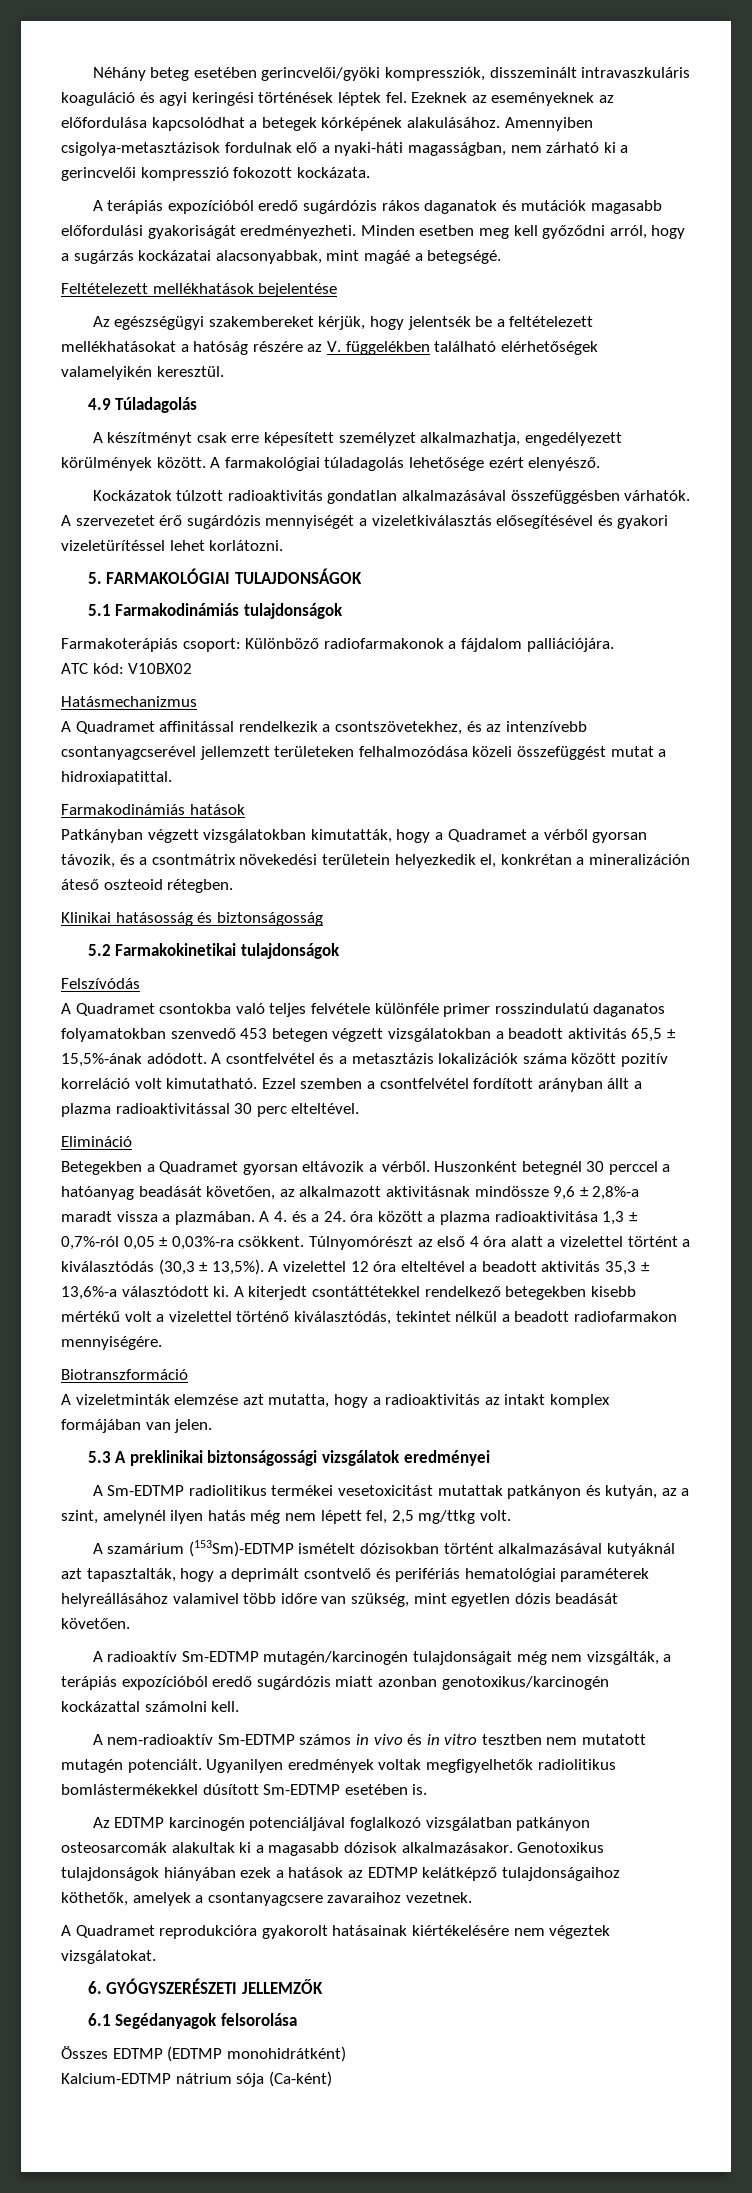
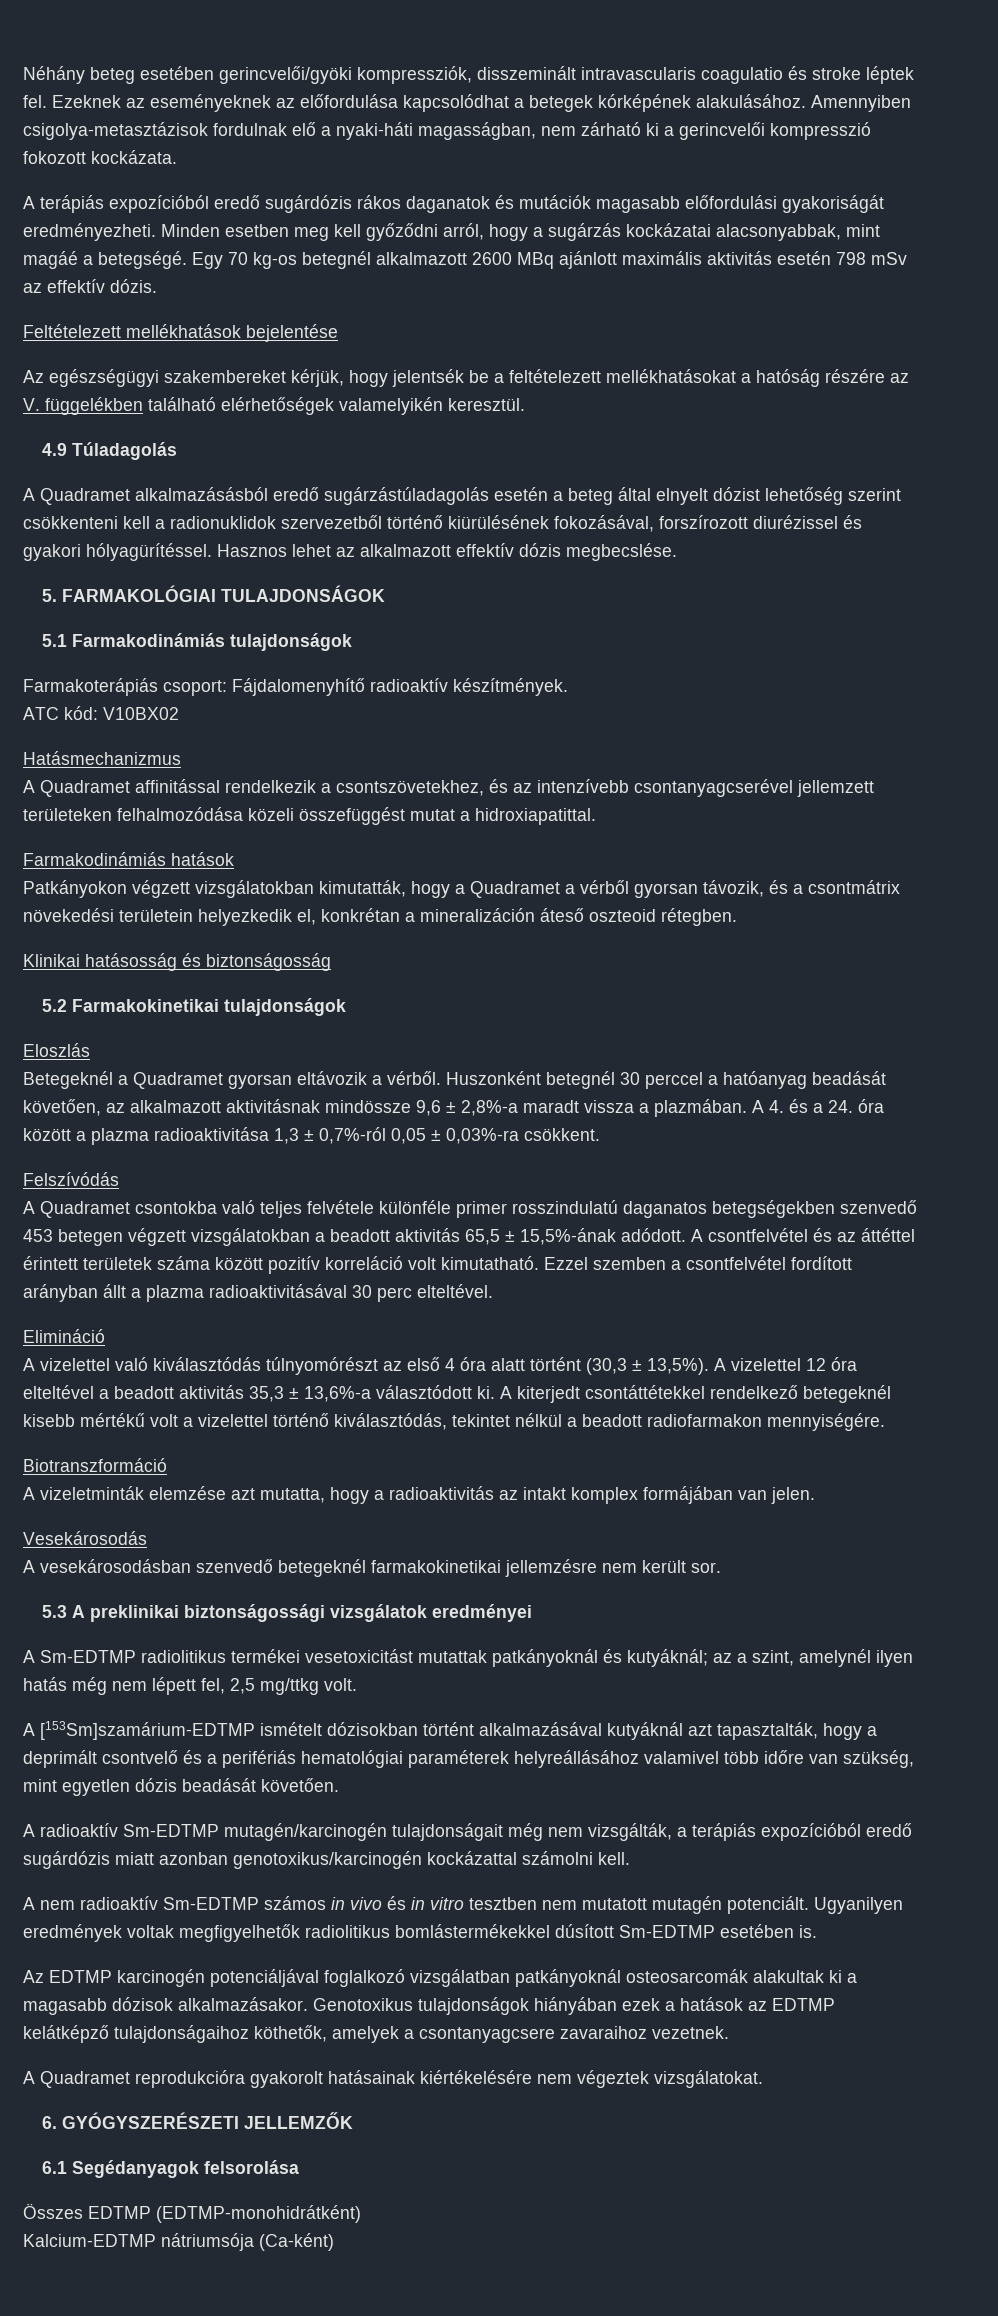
[581,67,691,78] [61,92,334,106] intravaszkuláris koaguláció és agyi keringési történések -> [581,66,861,84] intravascularis coagulatio és stroke
(502, 257) none -> [192,251,907,269] [23,279,157,293] Egy 70 kg-os betegnél alkalmazott 2600 MBq ajánlott maximális aktivitás esetén 798 mSv az effektív dózis.
[107,432,622,446] [61,457,601,471] [92,490,691,504] [61,515,669,529] [61,540,284,551] készítményt csak erre képesített személyzet alkalmazhatja, engedélyezett körülmények között. A farmakológiai túladagolás lehetősége ezért elenyésző. // Kockázatok túlzott radioaktivitás gondatlan alkalmazásával összefüggésben várhatók. A szervezetet érő sugárdózis mennyiségét a vizeletkiválasztás elősegítésével és gyakori vizeletürítéssel lehet korlátozni. -> [40,487,901,505] [23,515,862,532] [23,543,677,561] Quadramet alkalmazásásból eredő sugárzástúladagolás esetén a beteg által elnyelt dózist lehetőség szerint csökkenteni kell a radionuklidok szervezetből történő kiürülésének fokozásával, forszírozott diurézissel és gyakori hólyagürítéssel. Hasznos lehet az alkalmazott effektív dózis megbecslése.
[245,638,614,652] Különböző radiofarmakonok a fájdalom palliációjára. -> [232,678,568,696] Fájdalomenyhítő radioaktív készítmények.
[61,829,143,843] Patkányban -> [23,880,127,898] Patkányokon
[61,978,140,989] [61,1003,666,1017] [61,1028,676,1042] [61,1053,668,1067] [61,1078,642,1092] [61,1103,360,1117] [61,1136,132,1147] [61,1161,142,1175] Felszívódás // A Quadramet csontokba való teljes felvétele különféle primer rosszindulatú daganatos folyamatokban szenvedő 453 betegen végzett vizsgálatokban a beadott aktivitás 65,5 ± 15,5%-ának adódott. A csontfelvétel és a metasztázis lokalizációk száma között pozitív korreláció volt kimutatható. Ezzel szemben a csontfelvétel fordított arányban állt a plazma radioaktivitással 30 perc elteltével. // Elimináció // Betegekben -> [23,1043,90,1057] [23,1071,113,1089] Eloszlás // Betegeknél
[308,1236,413,1250] Túlnyomórészt -> [23,1172,119,1186] [23,1200,917,1218] [23,1228,915,1246] [23,1256,852,1274] [23,1284,493,1302] [23,1329,105,1343] [23,1357,378,1375] // Felszívódás // A Quadramet csontokba való teljes felvétele különféle primer rosszindulatú daganatos betegségekben szenvedő 453 betegen végzett vizsgálatokban a beadott aktivitás 65,5 ± 15,5%-ának adódott. A csontfelvétel és az áttéttel érintett területek száma között pozitív korreláció volt kimutatható. Ezzel szemben a csontfelvétel fordított arányban állt a plazma radioaktivitásával 30 perc elteltével. // Elimináció // A vizelettel való kiválasztódás túlnyomórészt
[547,1236,691,1247] [61,1261,154,1272] a vizelettel történt a kiválasztódás -> [530,1357,581,1371] történt
[505,1286,587,1300] betegekben -> [803,1385,891,1403] betegeknél
(213, 1426) none -> [23,1531,147,1545] [23,1559,721,1577] // Vesekárosodás // A vesekárosodásban szenvedő betegeknél farmakokinetikai jellemzésre nem került sor.
[507,1485,658,1499] patkányon és kutyán, -> [492,1649,708,1667] patkányoknál és kutyáknál;
[107,1540,294,1557] szamárium (153Sm)-EDTMP -> [40,1721,255,1740] [153Sm]szamárium-EDTMP
(391, 1573) none -> [207,1754,217,1764] a
[107,1734,214,1745] nem-radioaktív -> [40,1896,158,1910] nem radioaktív
[516,1817,591,1831] patkányon -> [515,1969,621,1987] patkányoknál
[167,2046,346,2062] (EDTMP monohidrátként) -> [156,2205,361,2223] (EDTMP-monohidrátként)
[175,2073,265,2087] nátrium sója -> [161,2233,254,2251] nátriumsója

